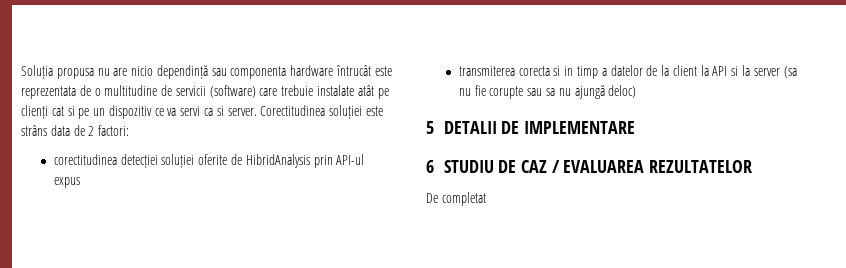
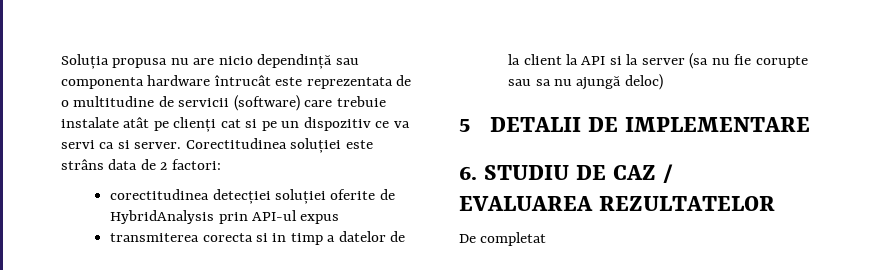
[245,154,310,168] HibridAnalysis -> [110,210,215,224] HybridAnalysis
[426,160,434,173] 6 -> [459,166,477,180] 6.

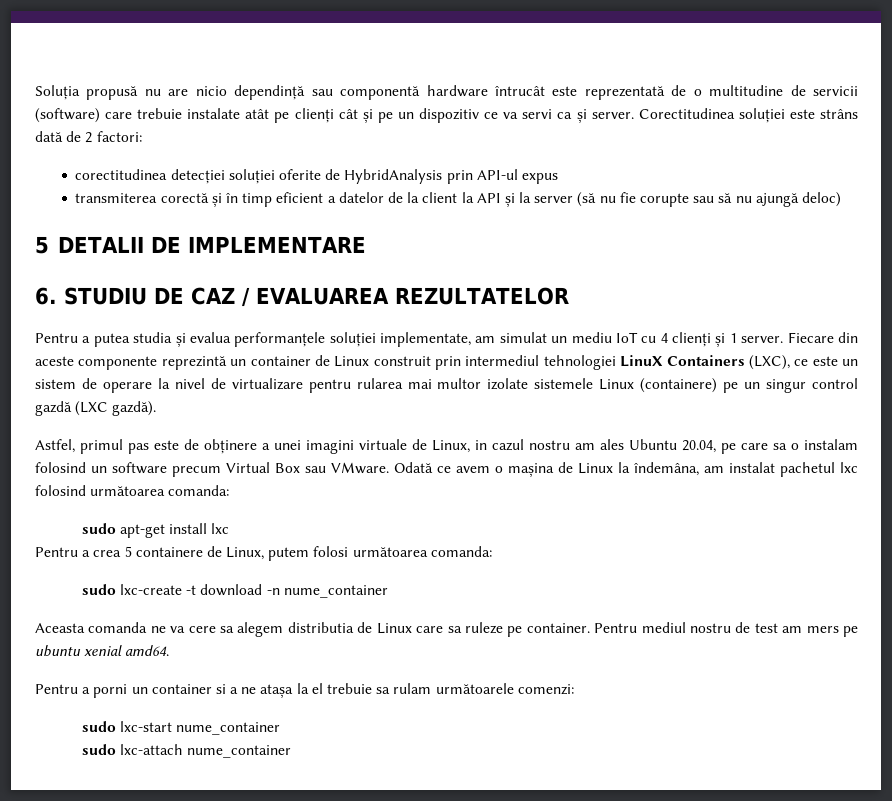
[112,58,168,68] propusa -> [86,86,139,100] propusă
[61,77,144,89] componenta -> [340,86,421,100] componentă
[306,77,393,89] reprezentata -> [584,86,665,100] reprezentată
[220,119,258,128] cat si -> [338,109,373,123] cât și
[117,140,130,149] si -> [576,109,587,123] și
[108,159,138,170] data -> [35,131,63,142] dată
[202,233,323,245] corecta si in timp -> [160,192,324,207] corectă și în timp eficient
[609,56,622,65] si -> [504,193,515,207] și
[689,53,709,69] (sa -> [577,192,597,207] (să
[535,79,551,86] sa -> [718,193,733,203] să
[459,232,547,246] De completat -> [35,332,859,347] [35,355,858,370] [35,378,859,393] [35,401,157,416] [35,439,858,454] [35,462,858,477] [35,485,230,496] [81,523,230,538] [35,546,492,561] [81,584,388,598] [35,622,858,637] [35,645,170,657] [35,683,574,698] [81,721,281,735] [81,744,292,758] Pentru a putea studia și evalua performanțele soluției implementate, am simulat un mediu IoT cu 4 clienți și 1 server. Fiecare din aceste componente reprezintă un container de Linux construit prin intermediul tehnologiei LinuX Containers (LXC), ce este un sistem de operare la nivel de virtualizare pentru rularea mai multor izolate sistemele Linux (containere) pe un singur control gazdă (LXC gazdă). // Astfel, primul pas este de obținere a unei imagini virtuale de Linux, in cazul nostru am ales Ubuntu 20.04, pe care sa o instalam folosind un software precum Virtual Box sau VMware. Odată ce avem o mașina de Linux la îndemâna, am instalat pachetul lxc folosind următoarea comanda: // sudo apt-get install lxc // Pentru a crea 5 containere de Linux, putem folosi următoarea comanda: // sudo lxc-create -t download -n nume_container // Aceasta comanda ne va cere sa alegem distributia de Linux care sa ruleze pe container. Pentru mediul nostru de test am mers pe ubuntu xenial amd64. // Pentru a porni un container si a ne atașa la el trebuie sa rulam următoarele comenzi: // sudo lxc-start nume_container // sudo lxc-attach nume_container

